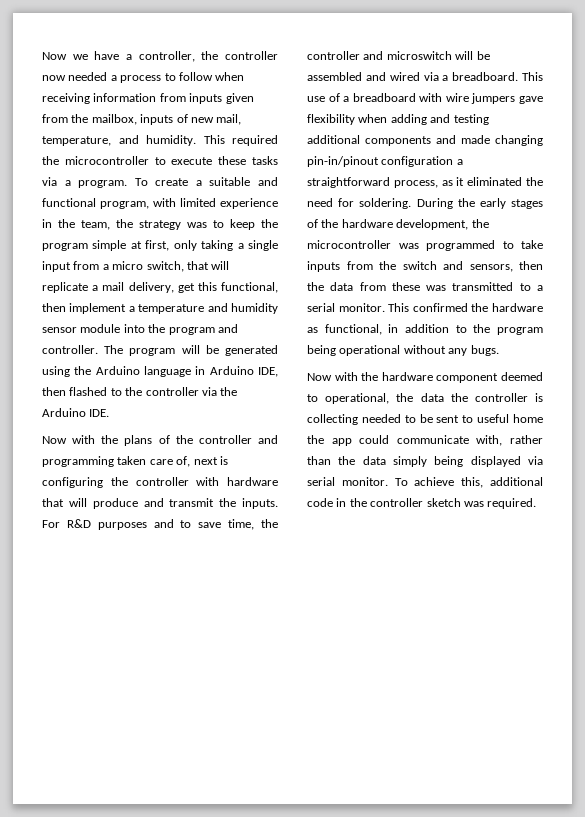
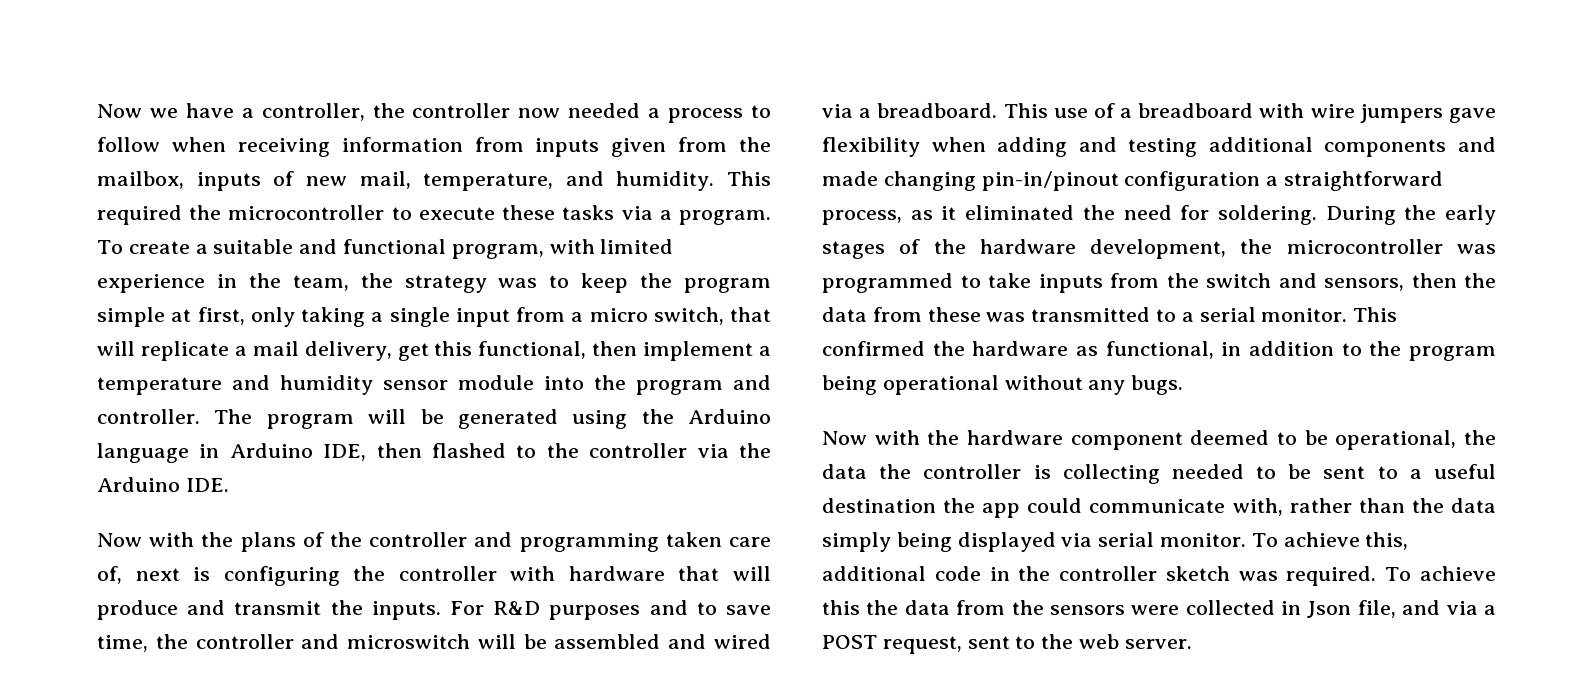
(318, 398) none -> [1304,430,1328,445] be
[477,414,543,423] useful home -> [1409,464,1496,479] [822,498,936,513] a useful destination
(537, 503) none -> [1385,566,1496,581] [822,600,1496,618] [822,634,1192,654] To achieve this the data from the sensors were collected in Json file, and via a POST request, sent to the web server.

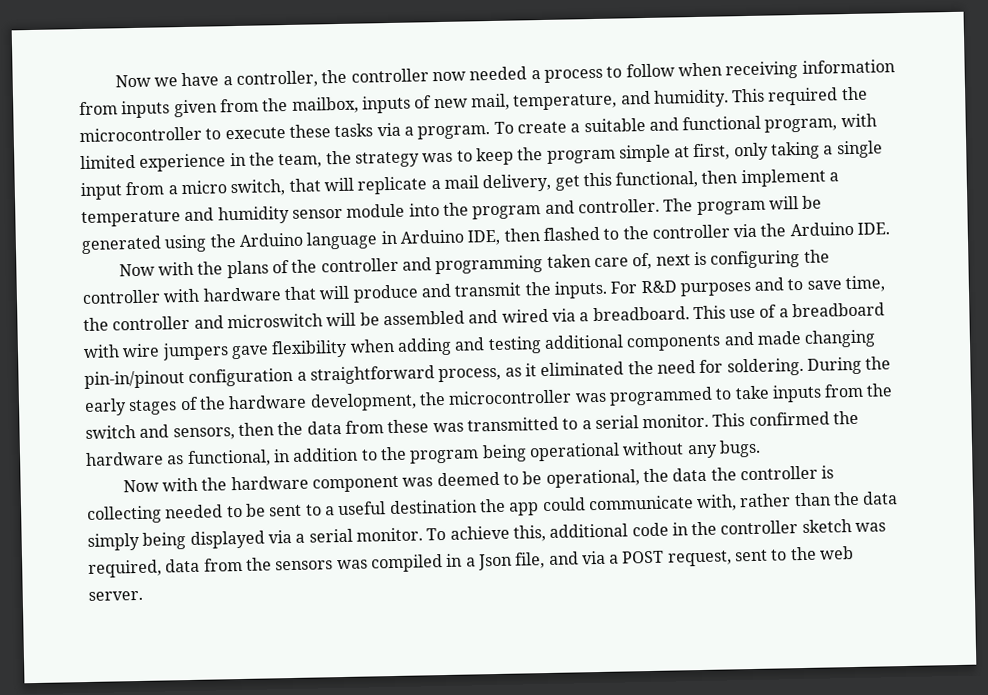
(1183, 441) none -> [402,477,434,487] was
(1093, 540) none -> [295,533,306,543] a
[1286,566,1496,586] [822,600,1302,615] required. To achieve this the data from the sensors were collected in -> [88,553,476,578] required, data from the sensors was compiled in a

